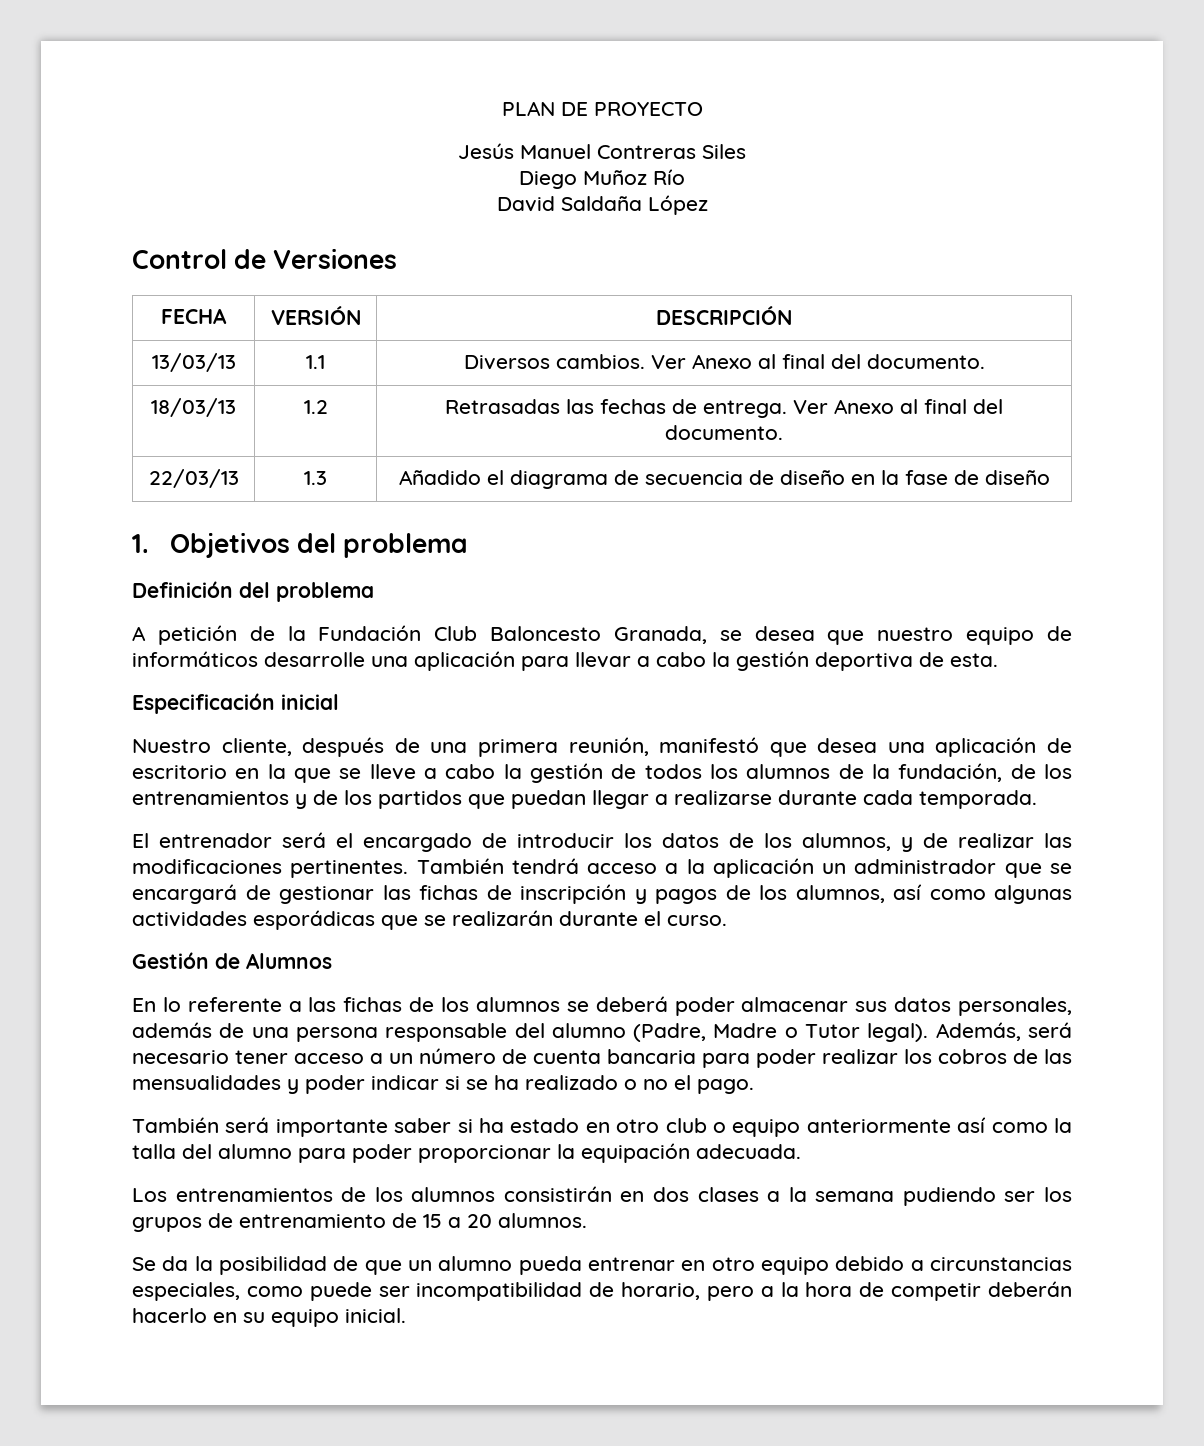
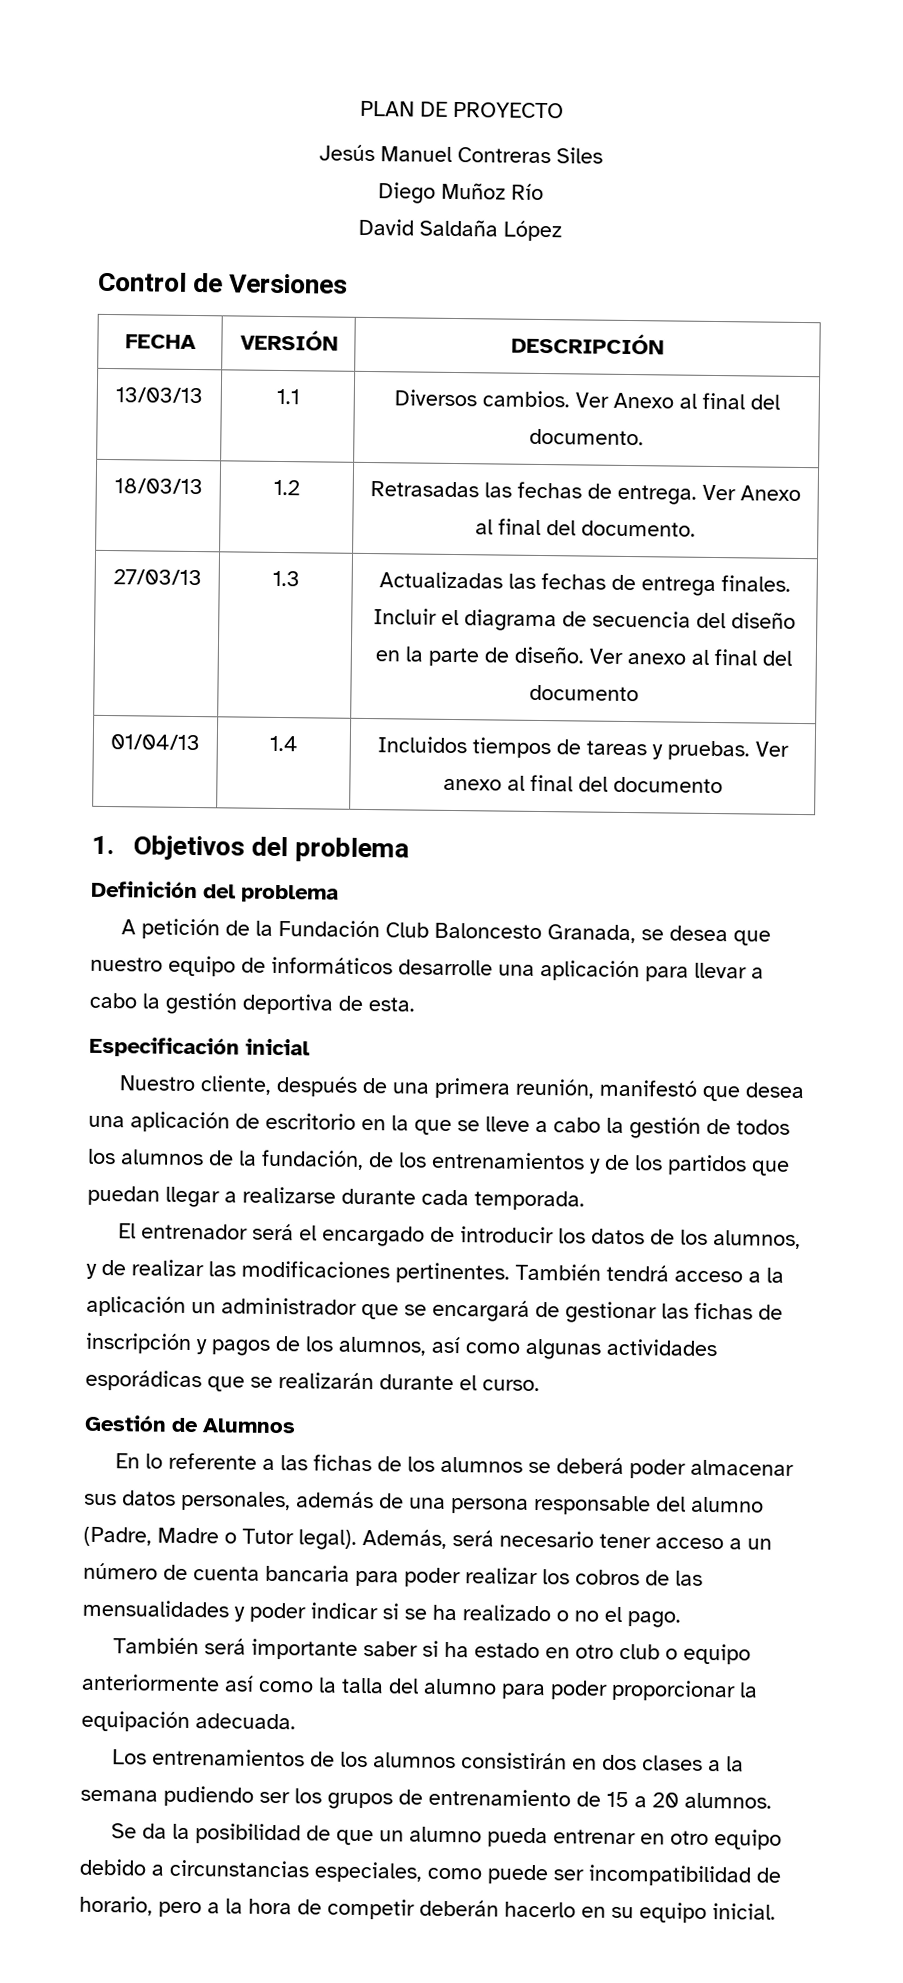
[148,469,239,488] 22/03/13 -> [112,569,202,586] 27/03/13
[398,470,481,485] Añadido -> [378,571,791,597] [373,608,437,625] Actualizadas las fechas de entrega finales. Incluir
[748,470,774,485] de -> [696,612,726,629] del
[904,470,1050,485] fase de diseño -> [428,646,792,667] [528,684,639,702] [110,734,200,751] [269,735,298,752] [377,736,789,761] [442,774,723,794] parte de diseño. Ver anexo al final del documento // 01/04/13 | 1.4 | Incluidos tiempos de tareas y pruebas. Ver anexo al final del documento

